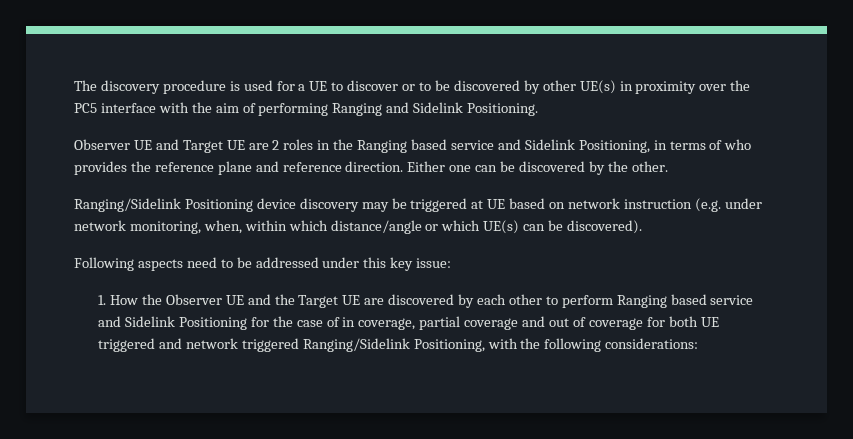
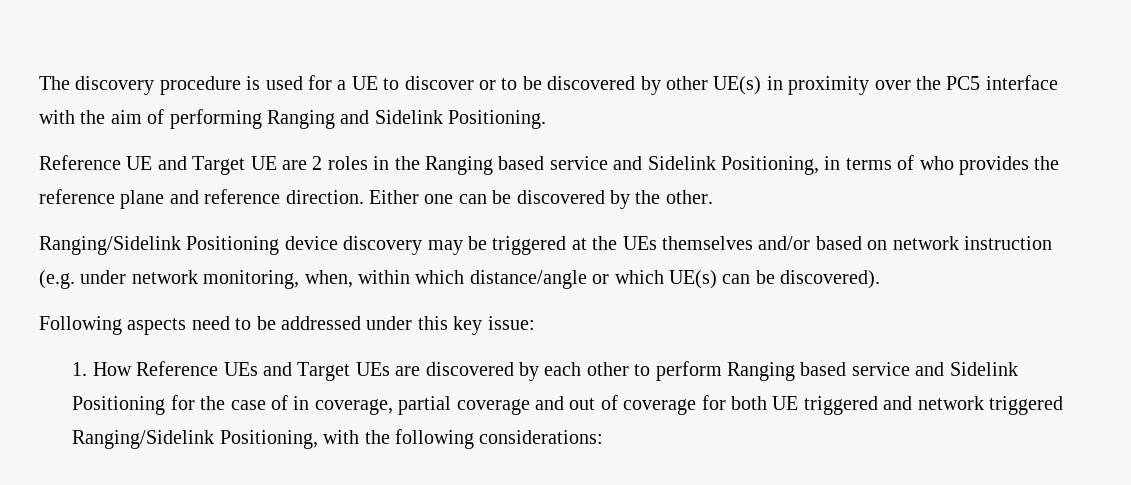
[74,139,130,150] Observer -> [39,155,121,170] Reference
[487,199,506,209] UE -> [592,236,811,250] the UEs themselves and/or
[141,294,361,308] the Observer UE and the Target UE -> [136,361,390,381] Reference UEs and Target UEs

